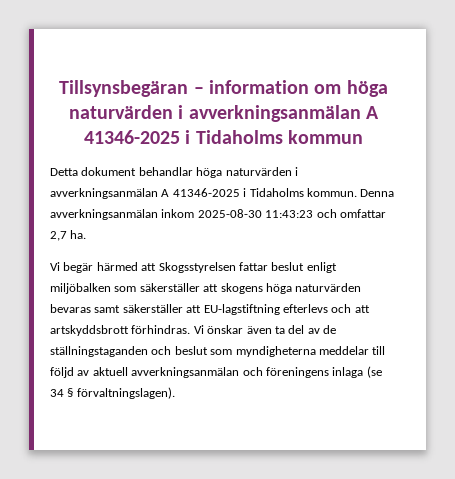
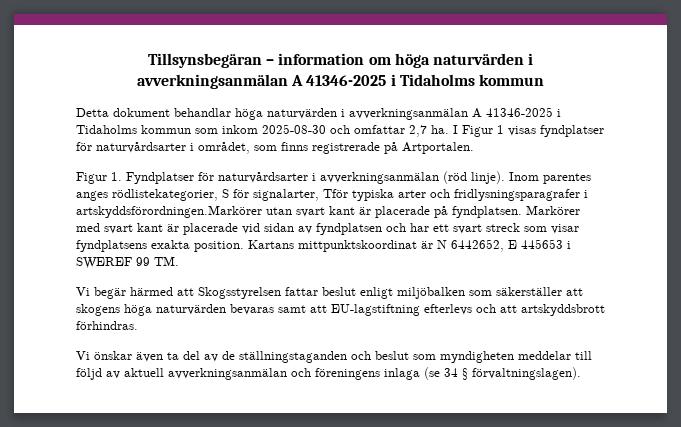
[306,188,395,197] [50,209,158,220] kommun. Denna avverkningsanmälan -> [141,125,218,134] kommun som
[265,210,314,218] 11:43:23 -> (326, 129) none
(87, 234) none -> [453,125,604,137] [76,142,474,154] [76,171,591,184] [76,189,588,201] [76,205,580,218] [76,223,579,235] [76,239,571,252] [76,256,179,269] I Figur 1 visas fyndplatser för naturvårdsarter i området, som finns registrerade på Artportalen. // Figur 1. Fyndplatser för naturvårdsarter i avverkningsanmälan (röd linje). Inom parentes anges rödlistekategorier, S för signalarter, Tför typiska arter och fridlysningsparagrafer i artskyddsförordningen.Markörer utan svart kant är placerade på fyndplatsen. Markörer med svart kant är placerade vid sidan av fyndplatsen och har ett svart streck som visar fyndplatsens exakta position. Kartans mittpunktskoordinat är N 6442652, E 445653 i SWEREF 99 TM.
[122,304,183,313] säkerställer -> (306, 309) none
(191, 329) none -> (138, 325) //
[235,346,316,357] myndigheterna -> [440,351,514,363] myndigheten

